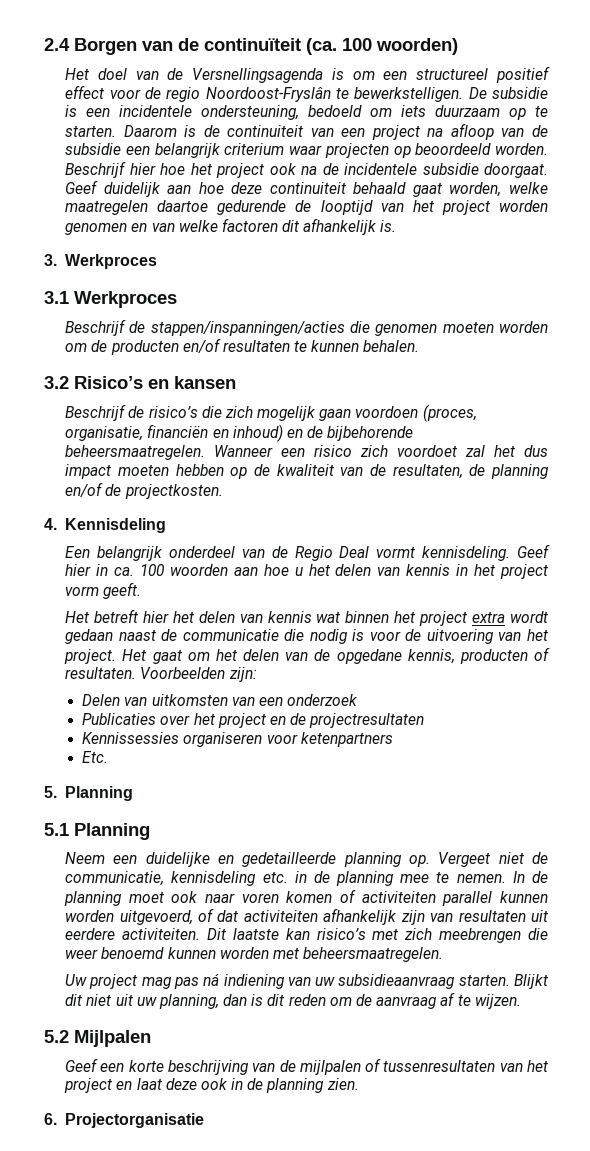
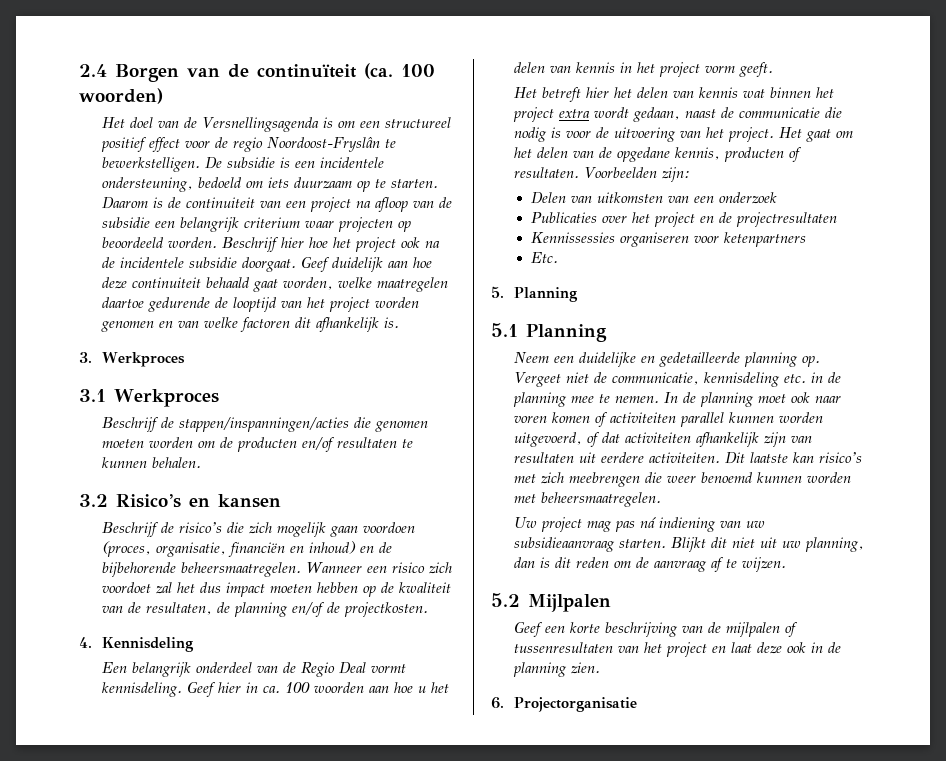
[65,629,114,644] gedaan -> [633,107,681,122] gedaan,

